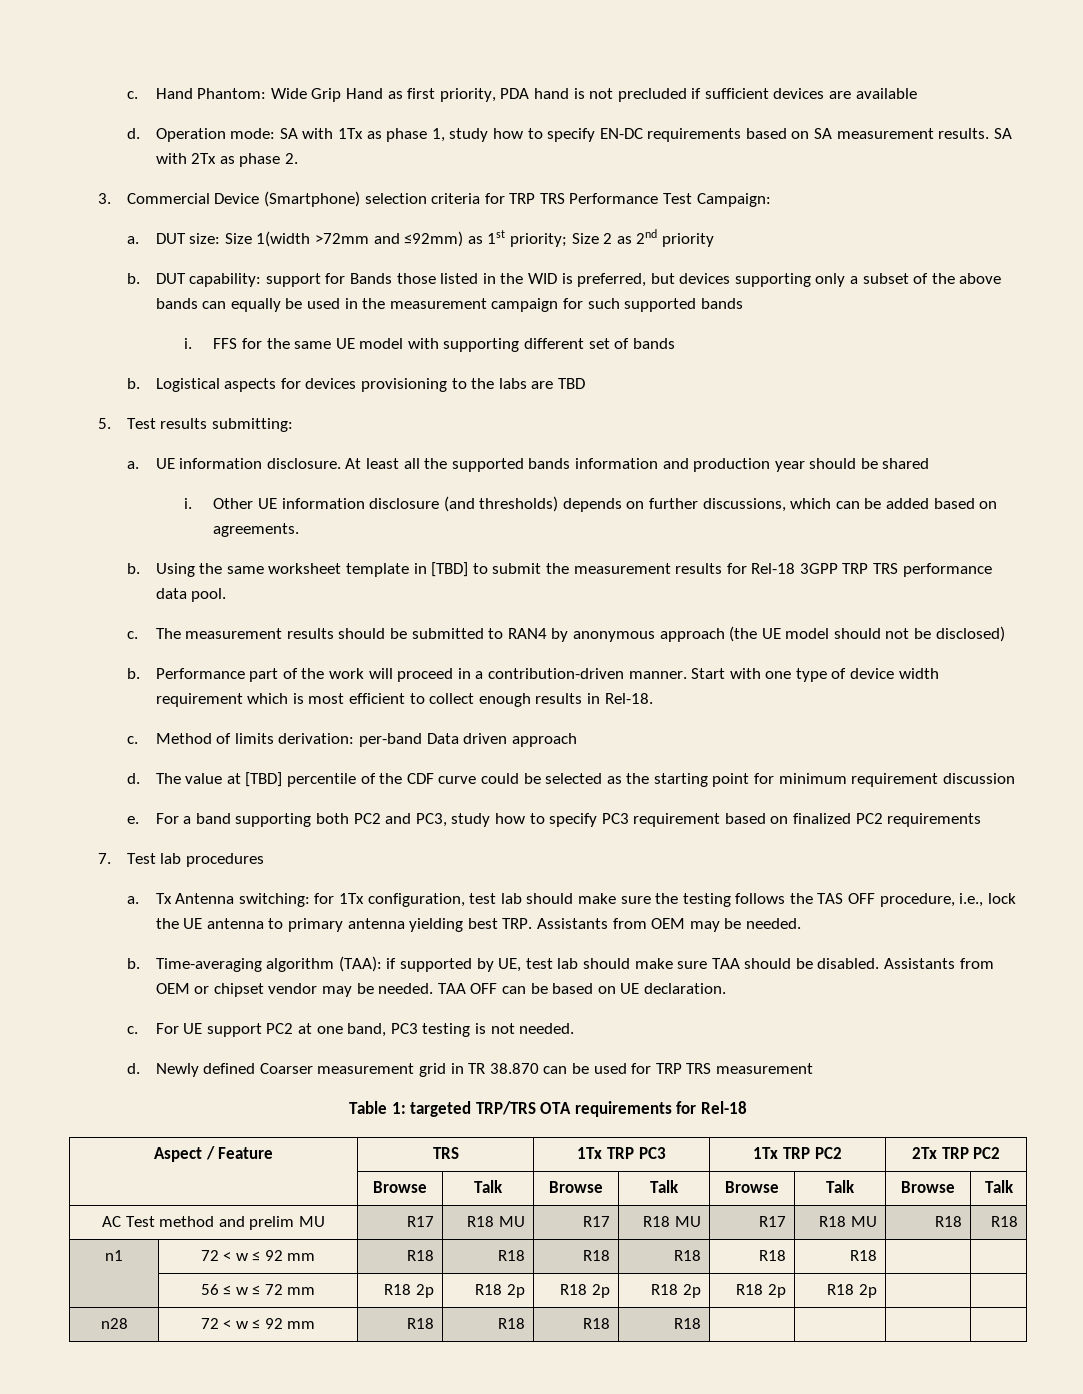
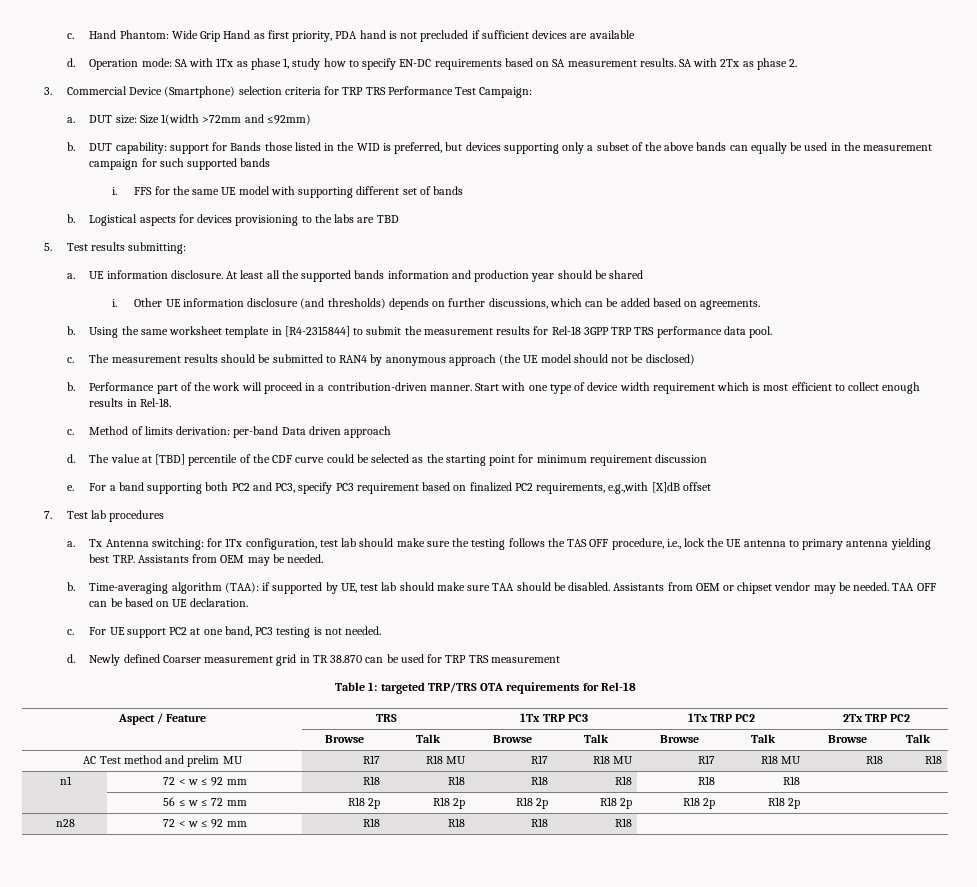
[467,229,714,247] as 1st priority; Size 2 as 2nd priority -> (311, 119) none
[431,562,469,577] [TBD] -> [284,326,350,337] [R4-2315844]
[451,813,545,827] study how to -> (296, 488) none
[887,813,982,827] requirements -> [536,482,711,494] requirements, e.g.,with [X]dB offset

